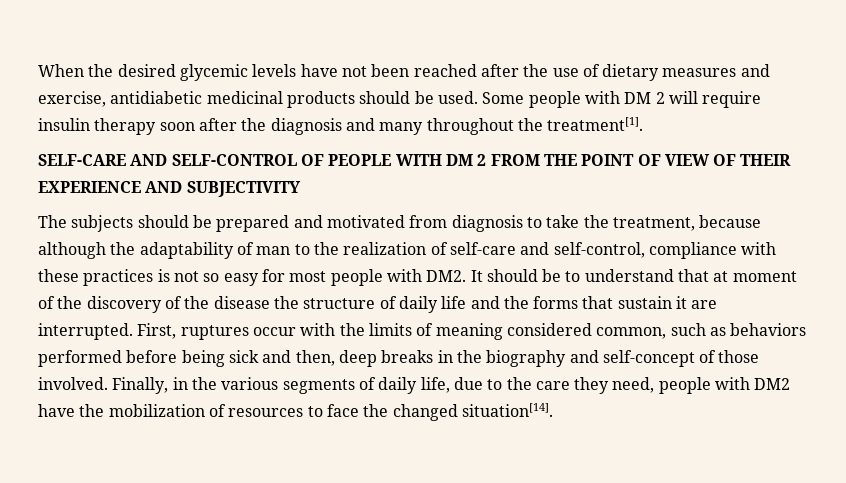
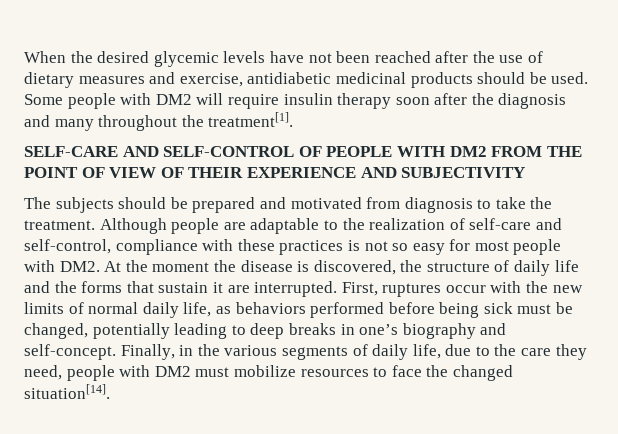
[624,92,665,104] DM 2 -> [155,94,192,105] DM2
[445,154,487,166] DM 2 -> [449,146,487,157] DM2
[612,215,762,231] [38,242,291,259] treatment, because although the adaptability of man -> [24,218,320,234] treatment. Although people are adaptable
[470,269,797,282] [38,296,270,313] It should be to understand that at moment of the discovery of the disease -> [104,260,396,275] At the moment the disease is discovered,
(365, 329) none -> [552,285,583,293] new
[435,323,706,340] meaning considered common, such -> [88,302,212,318] normal daily life,
[262,350,335,366] and then, -> [517,302,574,314] [24,323,246,339] must be changed, potentially leading to
[456,350,482,363] the -> [359,324,399,335] one’s
[602,350,760,367] [38,377,108,390] self-concept of those involved. -> [24,344,116,360] self-concept.
[38,404,226,417] have the mobilization of -> [195,365,296,377] must mobilize

